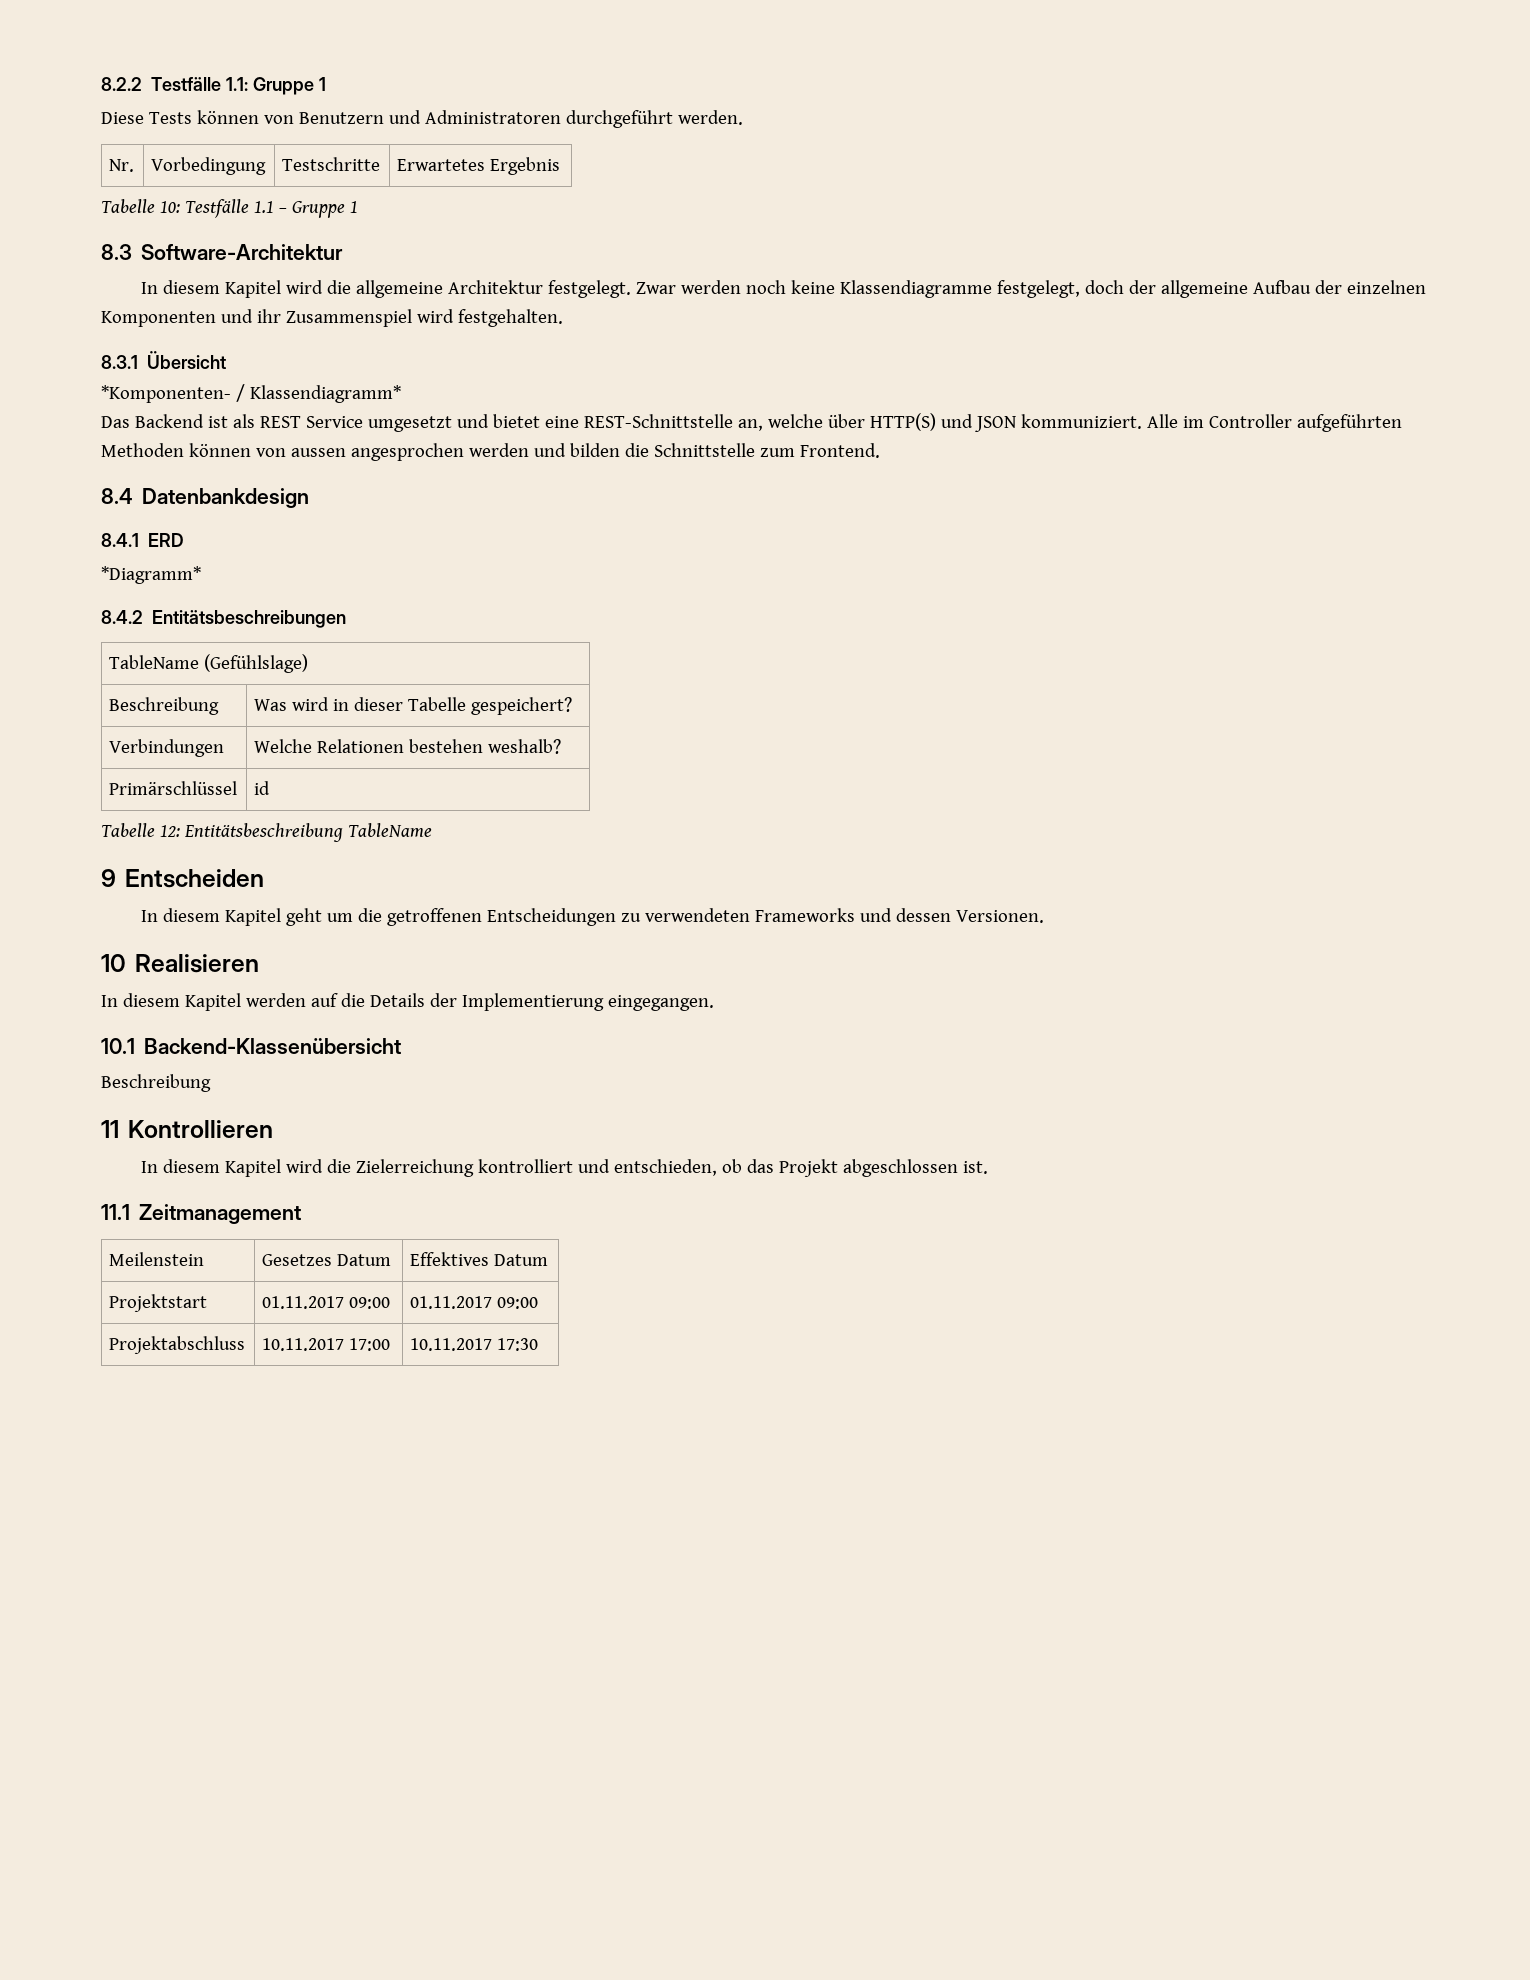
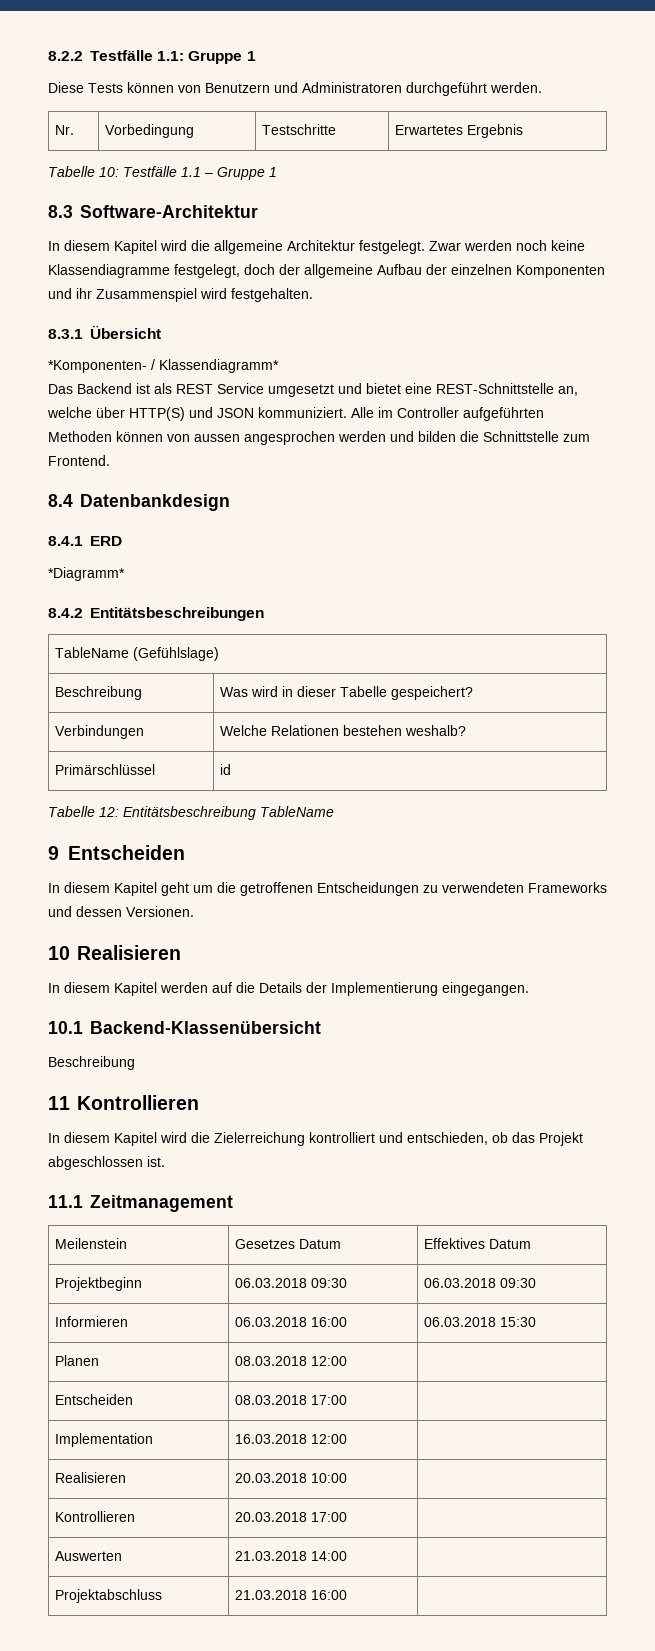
[109,1294,208,1312] [262,1296,391,1309] [410,1296,539,1309] [109,1336,246,1354] [262,1338,391,1351] [410,1338,539,1351] Projektstart | 01.11.2017 09:00 | 01.11.2017 09:00 // Projektabschluss | 10.11.2017 17:00 | 10.11.2017 17:30 -> [54,1277,142,1291] [234,1278,347,1288] [423,1278,536,1288] [54,1316,128,1327] [234,1317,347,1327] [423,1317,536,1327] [54,1355,99,1366] [234,1356,347,1366] [54,1394,133,1405] [234,1395,347,1405] [54,1433,153,1447] [234,1434,347,1444] [54,1472,126,1483] [234,1473,347,1483] [54,1511,135,1522] [234,1512,347,1522] [54,1551,122,1561] [234,1551,347,1561] [54,1589,162,1603] [234,1590,347,1600] Projektbeginn | 06.03.2018 09:30 | 06.03.2018 09:30 // Informieren | 06.03.2018 16:00 | 06.03.2018 15:30 // Planen | 08.03.2018 12:00 | // Entscheiden | 08.03.2018 17:00 | // Implementation | 16.03.2018 12:00 | // Realisieren | 20.03.2018 10:00 | // Kontrollieren | 20.03.2018 17:00 | // Auswerten | 21.03.2018 14:00 | // Projektabschluss | 21.03.2018 16:00 |

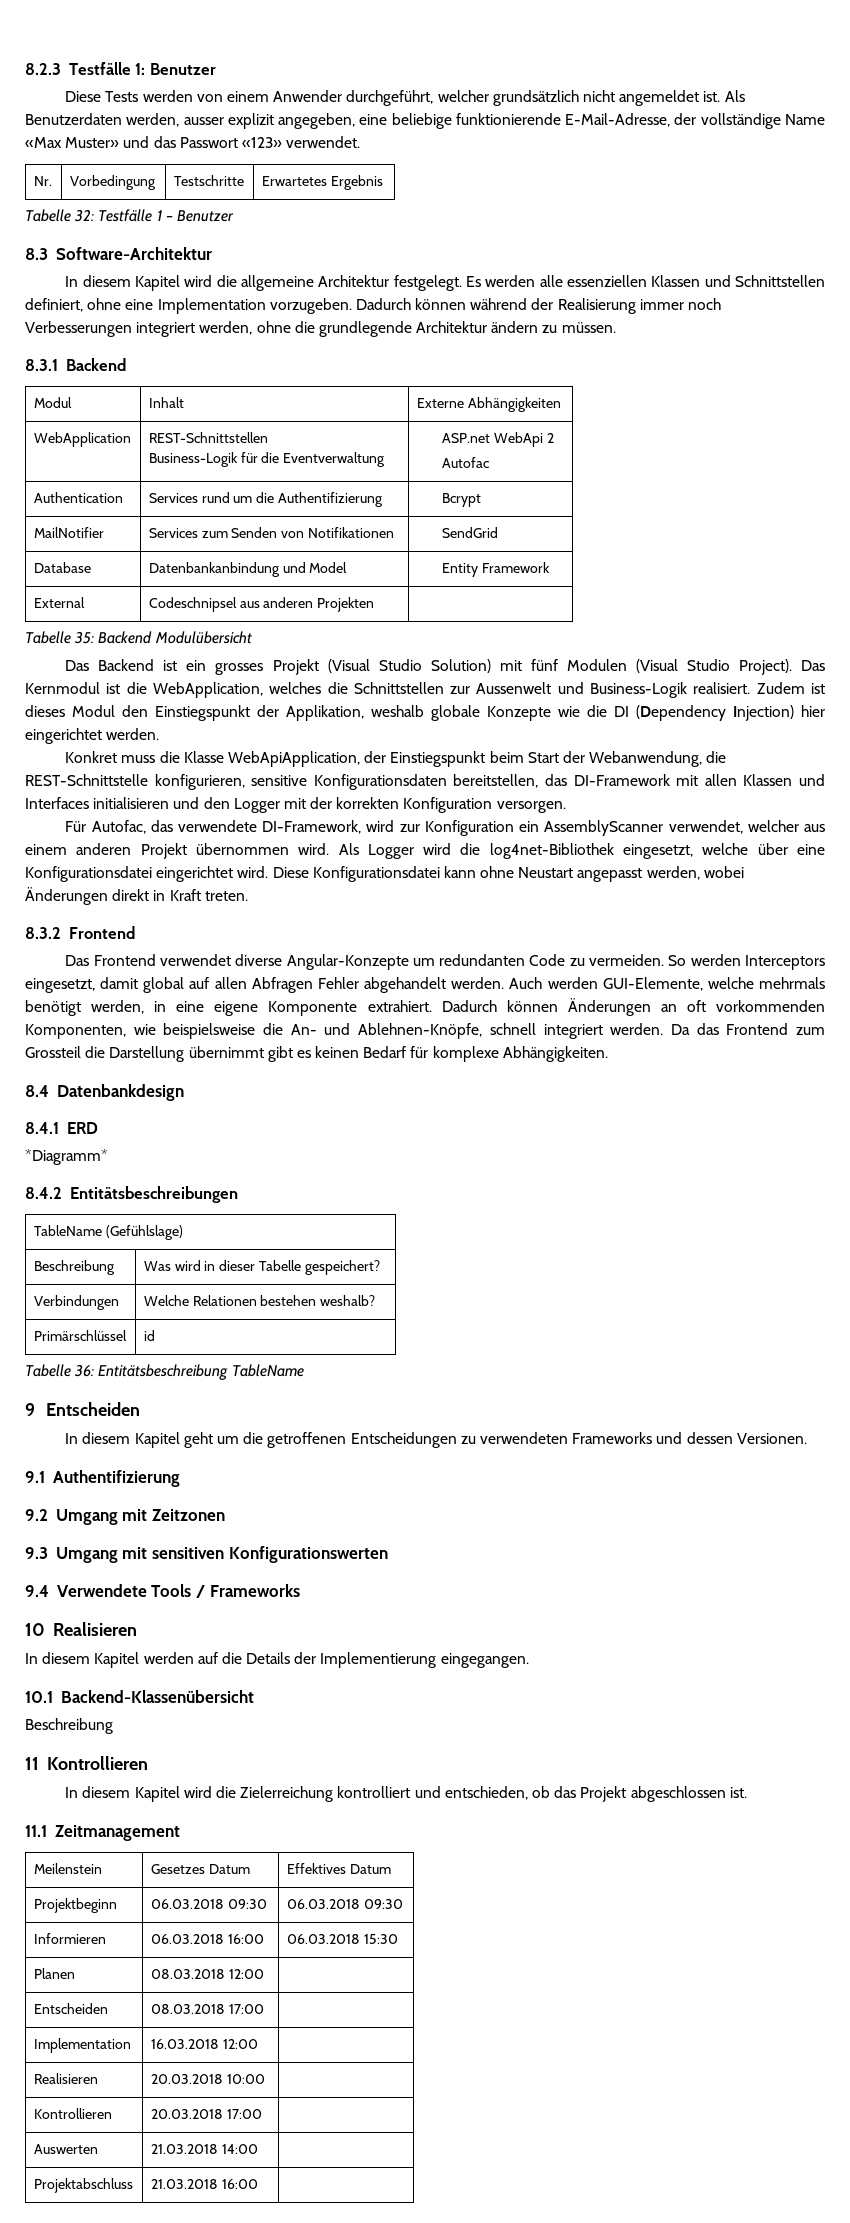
[48,50,256,64] [48,82,542,96] 8.2.2 Testfälle 1.1: Gruppe 1 // Diese Tests können von Benutzern und Administratoren durchgeführt werden. -> [25,62,216,75] [65,90,745,106] [25,113,825,129] [25,136,361,148] 8.2.3 Testfälle 1: Benutzer // Diese Tests werden von einem Anwender durchgeführt, welcher grundsätzlich nicht angemeldet ist. Als Benutzerdaten werden, ausser explizit angegeben, eine beliebige funktionierende E-Mail-Adresse, der vollständige Name «Max Muster» und das Passwort «123» verwendet.
[99,166,277,180] 10: Testfälle 1.1 – Gruppe 1 -> [74,209,234,222] 32: Testfälle 1 – Benutzer
[429,240,585,251] [48,264,605,278] [48,288,313,302] [48,325,161,339] [48,359,279,373] [48,383,578,397] [47,407,544,421] [48,431,590,445] [48,455,110,466] Zwar werden noch keine Klassendiagramme festgelegt, doch der allgemeine Aufbau der einzelnen Komponenten und ihr Zusammenspiel wird festgehalten. // 8.3.1 Übersicht // *Komponenten- / Klassendiagramm* // Das Backend ist als REST Service umgesetzt und bietet eine REST-Schnittstelle an, welche über HTTP(S) und JSON kommuniziert. Alle im Controller aufgeführten Methoden können von aussen angesprochen werden und bilden die Schnittstelle zum Frontend. -> [465,275,825,287] [25,298,722,314] [25,321,616,337] [25,358,126,371] [33,397,72,408] [148,397,184,408] [416,397,561,412] [33,432,131,447] [148,432,268,443] [148,452,386,467] [442,432,554,447] [442,457,490,468] [33,492,123,503] [148,492,383,507] [442,493,482,507] [33,527,104,538] [148,527,394,538] [442,527,499,538] [33,562,91,573] [148,562,348,577] [442,562,550,577] [33,597,85,608] [148,597,375,612] [25,631,252,644] [65,659,825,675] [25,682,825,698] [25,705,825,721] [25,728,160,744] [65,751,727,767] [25,774,826,790] [25,797,566,813] [65,820,825,836] [25,843,825,859] [25,866,744,882] [25,887,248,905] [25,926,135,939] [65,954,826,970] [25,977,826,993] [25,998,826,1016] [25,1023,826,1039] [25,1046,608,1062] Es werden alle essenziellen Klassen und Schnittstellen definiert, ohne eine Implementation vorzugeben. Dadurch können während der Realisierung immer noch Verbesserungen integriert werden, ohne die grundlegende Architektur ändern zu müssen. // 8.3.1 Backend // Modul | Inhalt | Externe Abhängigkeiten // WebApplication | REST-Schnittstellen // Business-Logik für die Eventverwaltung | ASP.net WebApi 2 // Autofac // Authentication | Services rund um die Authentifizierung | Bcrypt // MailNotifier | Services zum Senden von Notifikationen | SendGrid // Database | Datenbankanbindung und Model | Entity Framework // External | Codeschnipsel aus anderen Projekten | // Tabelle 35: Backend Modulübersicht // Das Backend ist ein grosses Projekt (Visual Studio Solution) mit fünf Modulen (Visual Studio Project). Das Kernmodul ist die WebApplication, welches die Schnittstellen zur Aussenwelt und Business-Logik realisiert. Zudem ist dieses Modul den Einstiegspunkt der Applikation, weshalb globale Konzepte wie die DI (Dependency Injection) hier eingerichtet werden. // Konkret muss die Klasse WebApiApplication, der Einstiegspunkt beim Start der Webanwendung, die REST-Schnittstelle konfigurieren, sensitive Konfigurationsdaten bereitstellen, das DI-Framework mit allen Klassen und Interfaces initialisieren und den Logger mit der korrekten Konfiguration versorgen. // Für Autofac, das verwendete DI-Framework, wird zur Konfiguration ein AssemblyScanner verwendet, welcher aus einem anderen Projekt übernommen wird. Als Logger wird die log4net-Bibliothek eingesetzt, welche über eine Konfigurationsdatei eingerichtet wird. Diese Konfigurationsdatei kann ohne Neustart angepasst werden, wobei Änderungen direkt in Kraft treten. // 8.3.2 Frontend // Das Frontend verwendet diverse Angular-Konzepte um redundanten Code zu vermeiden. So werden Interceptors eingesetzt, damit global auf allen Abfragen Fehler abgehandelt werden. Auch werden GUI-Elemente, welche mehrmals benötigt werden, in eine eigene Komponente extrahiert. Dadurch können Änderungen an oft vorkommenden Komponenten, wie beispielsweise die An- und Ablehnen-Knöpfe, schnell integriert werden. Da das Frontend zum Grossteil die Darstellung übernimmt gibt es keinen Bedarf für komplexe Abhängigkeiten.
[99,807,119,817] 12: -> [74,1364,95,1377] 36:
(194, 911) none -> [25,1470,180,1487] [25,1509,225,1525] [25,1546,388,1563] [25,1584,300,1598] // 9.1 Authentifizierung // 9.2 Umgang mit Zeitzonen // 9.3 Umgang mit sensitiven Konfigurationswerten // 9.4 Verwendete Tools / Frameworks

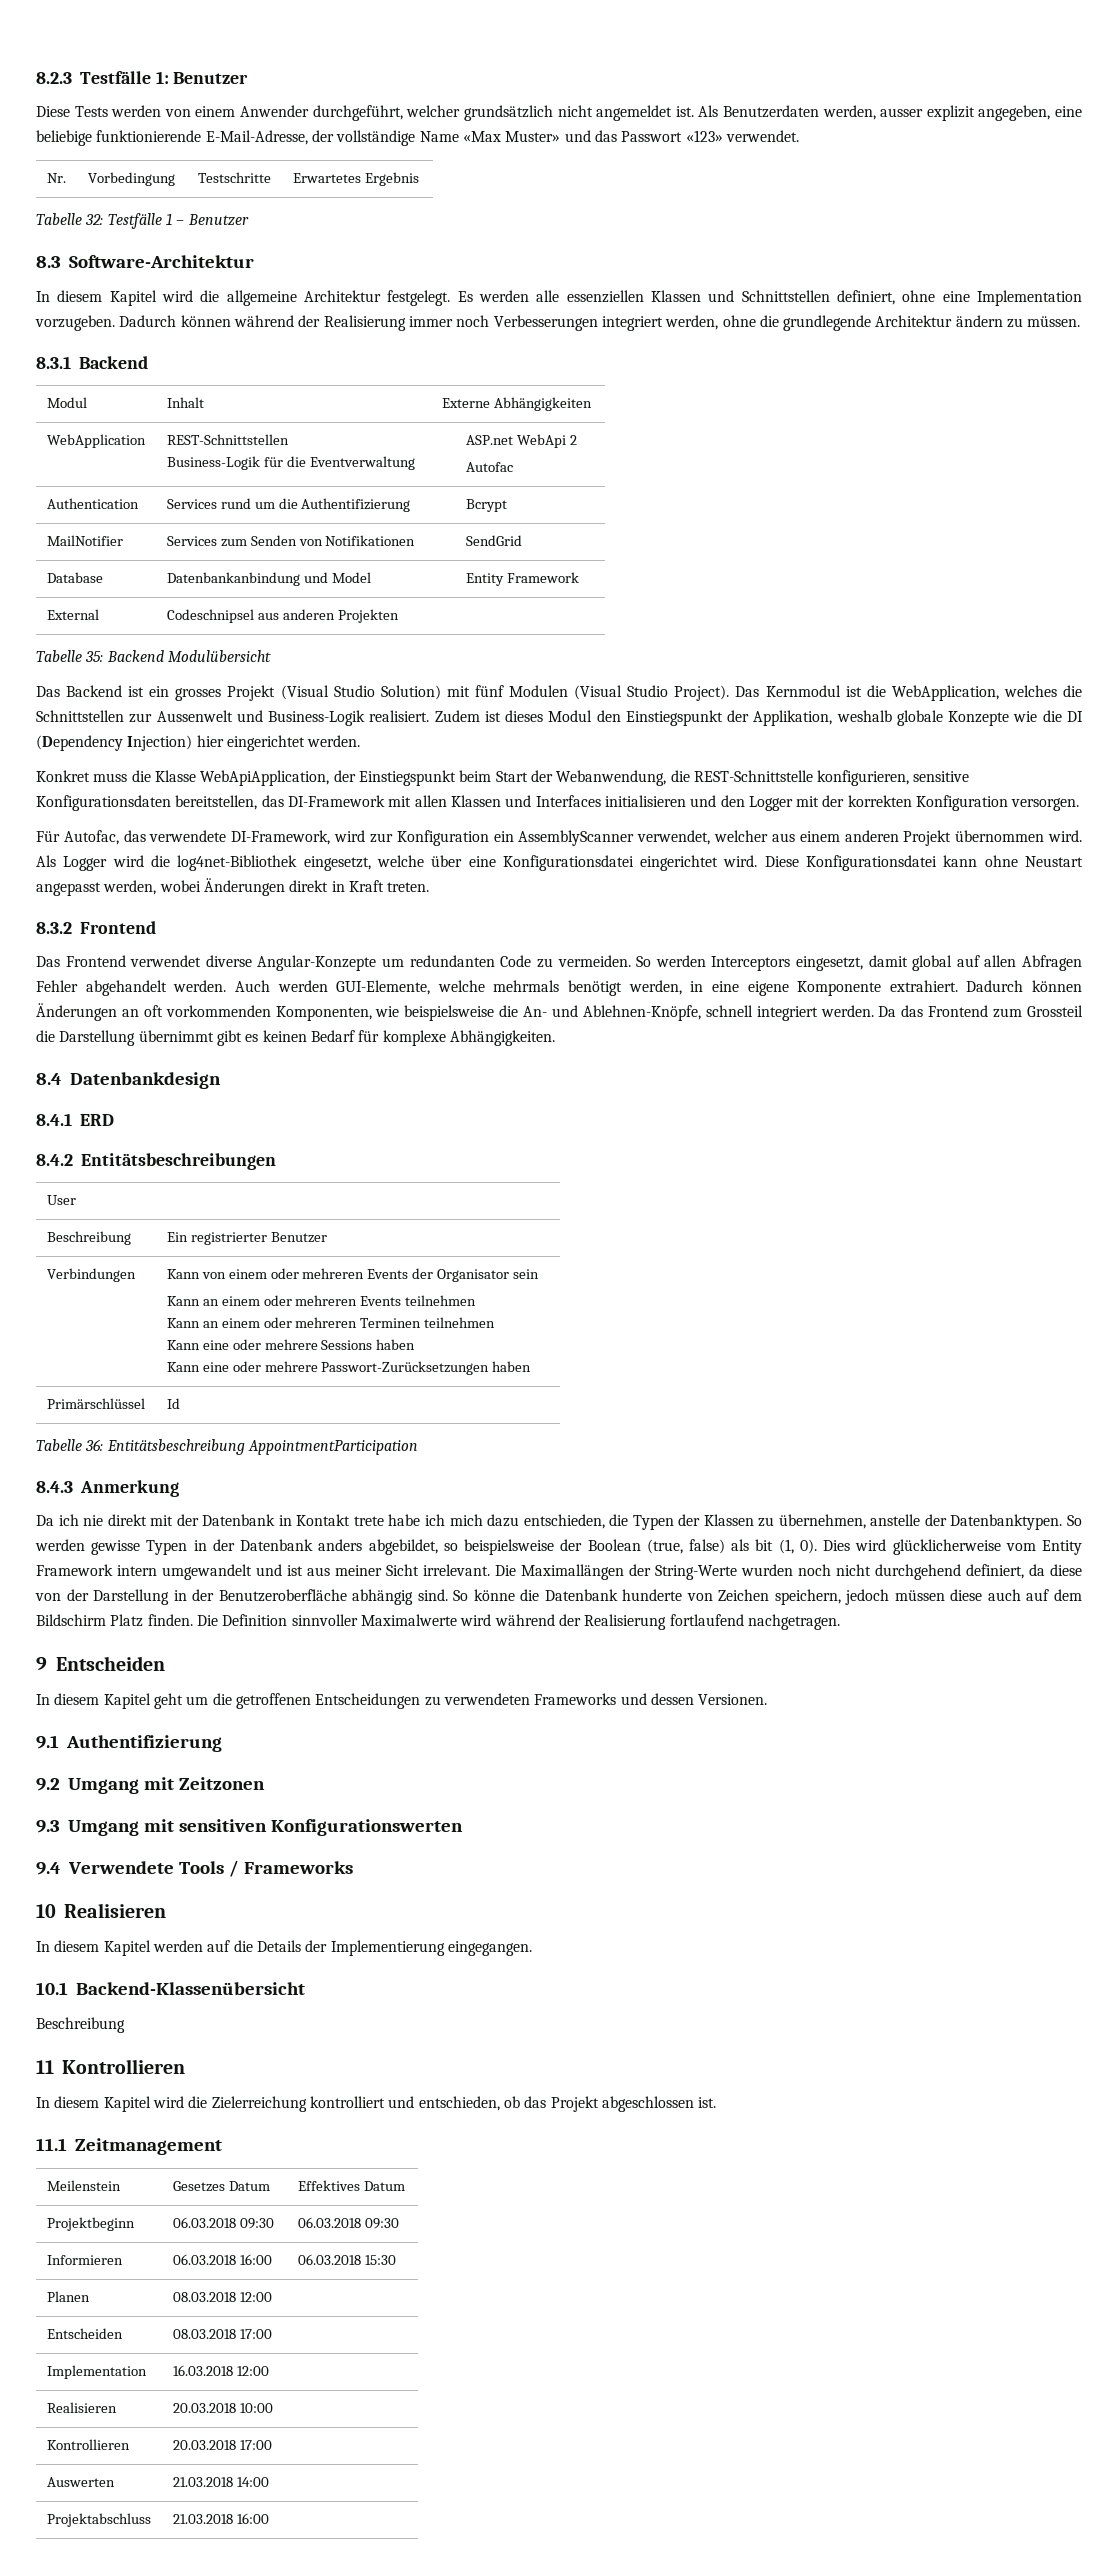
[25,1149,108,1165] // *Diagramm* -> (114, 1120) none
[33,1225,183,1240] TableName (Gefühlslage) -> [46,1195,76,1205] User
[143,1260,380,1275] [33,1295,119,1310] [143,1295,376,1306] Was wird in dieser Tabelle gespeichert? // Verbindungen | Welche Relationen bestehen weshalb? -> [166,1232,327,1245] [46,1268,136,1282] [166,1268,540,1282] [166,1295,477,1306] [166,1317,496,1328] [166,1339,416,1350] [166,1361,532,1375] Ein registrierter Benutzer // Verbindungen | Kann von einem oder mehreren Events der Organisator sein // Kann an einem oder mehreren Events teilnehmen // Kann an einem oder mehreren Terminen teilnehmen // Kann eine oder mehrere Sessions haben // Kann eine oder mehrere Passwort-Zurücksetzungen haben
[143,1330,155,1341] id -> [166,1398,180,1409] Id
[231,1364,304,1377] TableName -> [247,1440,418,1455] [36,1480,179,1497] [36,1514,1082,1530] [35,1539,1083,1555] [36,1564,1082,1580] [35,1589,1082,1605] [36,1614,840,1630] AppointmentParticipation // 8.4.3 Anmerkung // Da ich nie direkt mit der Datenbank in Kontakt trete habe ich mich dazu entschieden, die Typen der Klassen zu übernehmen, anstelle der Datenbanktypen. So werden gewisse Typen in der Datenbank anders abgebildet, so beispielsweise der Boolean (true, false) als bit (1, 0). Dies wird glücklicherweise vom Entity Framework intern umgewandelt und ist aus meiner Sicht irrelevant. Die Maximallängen der String-Werte wurden noch nicht durchgehend definiert, da diese von der Darstellung in der Benutzeroberfläche abhängig sind. So könne die Datenbank hunderte von Zeichen speichern, jedoch müssen diese auch auf dem Bildschirm Platz finden. Die Definition sinnvoller Maximalwerte wird während der Realisierung fortlaufend nachgetragen.

